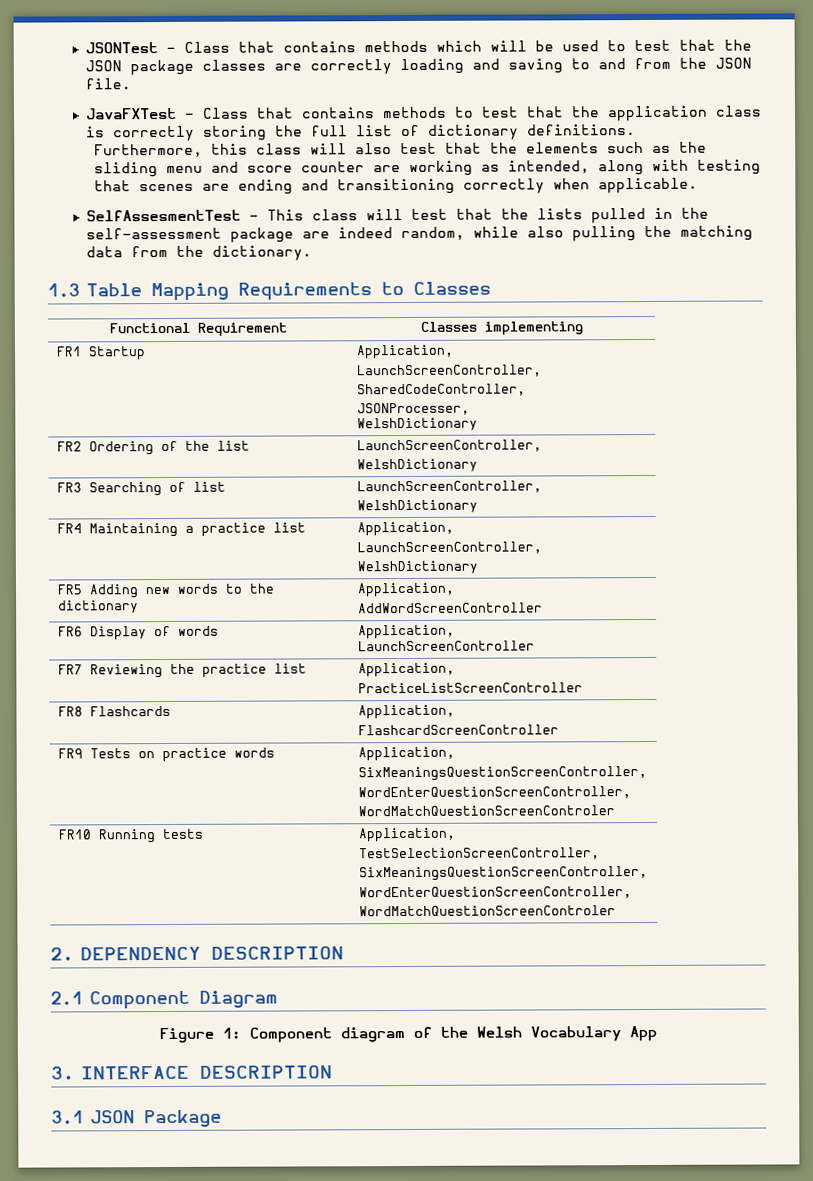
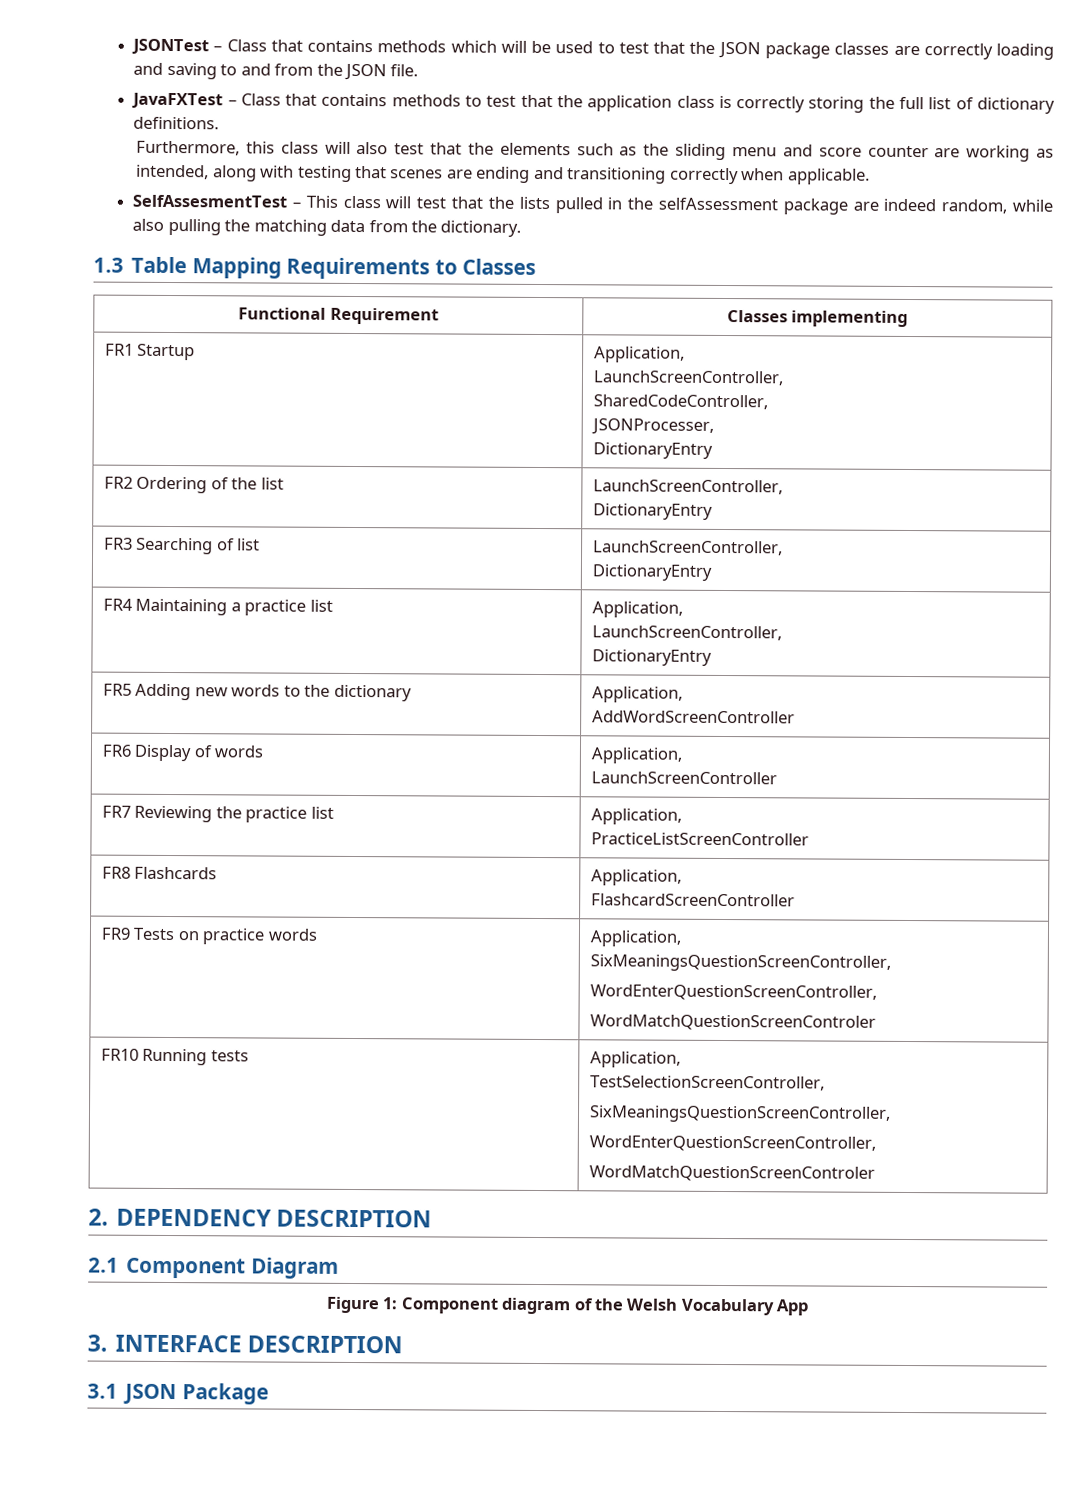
[85,227,222,240] self-assessment -> [657,197,778,211] selfAssessment
[356,417,478,432] WelshDictionary -> [592,442,713,459] DictionaryEntry
[356,458,478,473] WelshDictionary -> [592,503,713,520] DictionaryEntry
[356,499,478,514] WelshDictionary -> [591,564,712,581] DictionaryEntry
[356,560,478,575] WelshDictionary -> [591,649,712,666] DictionaryEntry

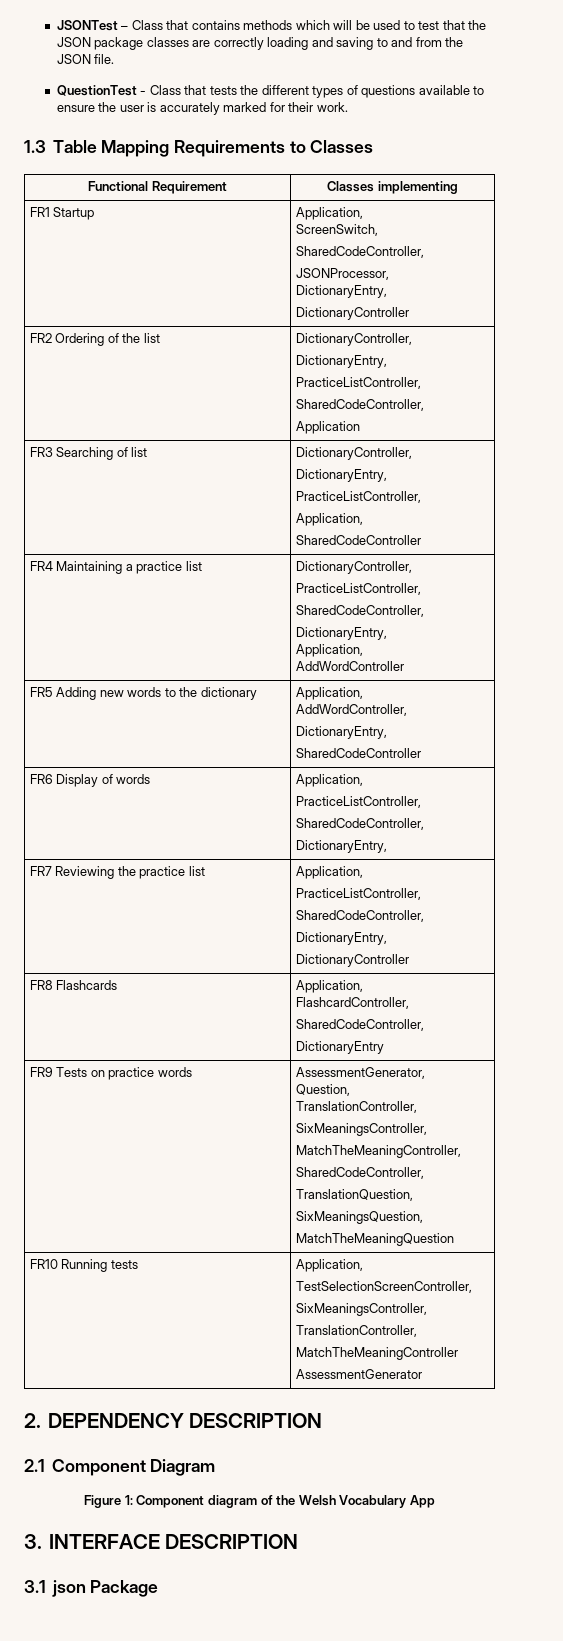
[131,92,1055,114] [133,116,220,130] [136,140,1055,162] [136,164,870,185] [132,194,1053,215] [132,218,522,237] JavaFXTest – Class that contains methods to test that the application class is correctly storing the full list of dictionary definitions. // Furthermore, this class will also test that the elements such as the sliding menu and score counter are working as intended, along with testing that scenes are ending and transitioning correctly when applicable. // SelfAssesmentTest – This class will test that the lists pulled in the selfAssessment package are indeed random, while also pulling the matching data from the dictionary. -> [56,85,485,98] [56,102,348,115] QuestionTest - Class that tests the different types of questions available to ensure the user is accurately marked for their work.
[592,370,784,386] [592,394,768,410] [590,418,714,435] [592,442,713,459] LaunchScreenController, // SharedCodeController, // JSONProcesser, // DictionaryEntry -> [295,224,378,236] [295,246,424,258] [295,268,389,280] [295,285,387,298] [295,307,409,320] ScreenSwitch, // SharedCodeController, // JSONProcessor, // DictionaryEntry, // DictionaryController
[592,479,783,495] [592,503,713,520] LaunchScreenController, // DictionaryEntry -> [295,333,412,346] [295,355,387,368] [295,377,421,389] [295,399,424,411] [295,421,360,434] DictionaryController, // DictionaryEntry, // PracticeListController, // SharedCodeController, // Application
[592,540,783,556] [591,564,712,581] LaunchScreenController, // DictionaryEntry -> [295,447,412,460] [295,469,387,482] [295,491,421,503] [295,513,363,526] [295,535,421,545] DictionaryController, // DictionaryEntry, // PracticeListController, // Application, // SharedCodeController
[591,601,683,618] [591,625,782,641] [591,649,712,666] Application, // LaunchScreenController, // DictionaryEntry -> [295,561,412,574] [295,583,421,595] [295,605,424,617] [295,627,387,640] [295,644,363,657] [295,661,404,671] DictionaryController, // PracticeListController, // SharedCodeController, // DictionaryEntry, // Application, // AddWordController
[591,710,795,724] AddWordScreenController -> [295,704,407,716] [295,726,387,739] [295,748,421,758] AddWordController, // DictionaryEntry, // SharedCodeController
[590,771,777,785] LaunchScreenController -> [295,796,421,808] [295,818,424,830] [295,840,387,853] PracticeListController, // SharedCodeController, // DictionaryEntry,
[590,832,809,846] PracticeListScreenController -> [295,888,421,900] [295,910,424,922] [295,932,387,945] [295,954,409,967] PracticeListController, // SharedCodeController, // DictionaryEntry, // DictionaryController
[590,893,795,907] FlashcardScreenController -> [295,997,409,1009] [295,1019,424,1031] [295,1041,384,1054] FlashcardController, // SharedCodeController, // DictionaryEntry
[589,930,681,947] [589,954,891,972] [589,984,877,1001] [589,1014,876,1031] Application, // SixMeaningsQuestionScreenController, // WordEnterQuestionScreenController, // WordMatchQuestionScreenControler -> [295,1067,425,1079] [295,1084,350,1096] [295,1101,417,1113] [295,1123,427,1136] [295,1145,461,1158] [295,1167,424,1179] [295,1189,413,1201] [295,1211,423,1224] [295,1233,454,1246] AssessmentGenerator, // Question, // TranslationController, // SixMeaningsController, // MatchTheMeaningController, // SharedCodeController, // TranslationQuestion, // SixMeaningsQuestion, // MatchTheMeaningQuestion
[588,1105,891,1123] [588,1135,876,1152] [588,1165,875,1182] SixMeaningsQuestionScreenController, // WordEnterQuestionScreenController, // WordMatchQuestionScreenControler -> [295,1303,427,1316] [295,1325,417,1337] [295,1347,458,1360] [295,1369,422,1379] SixMeaningsController, // TranslationController, // MatchTheMeaningController // AssessmentGenerator
[123,1383,178,1405] JSON -> [51,1580,86,1597] json

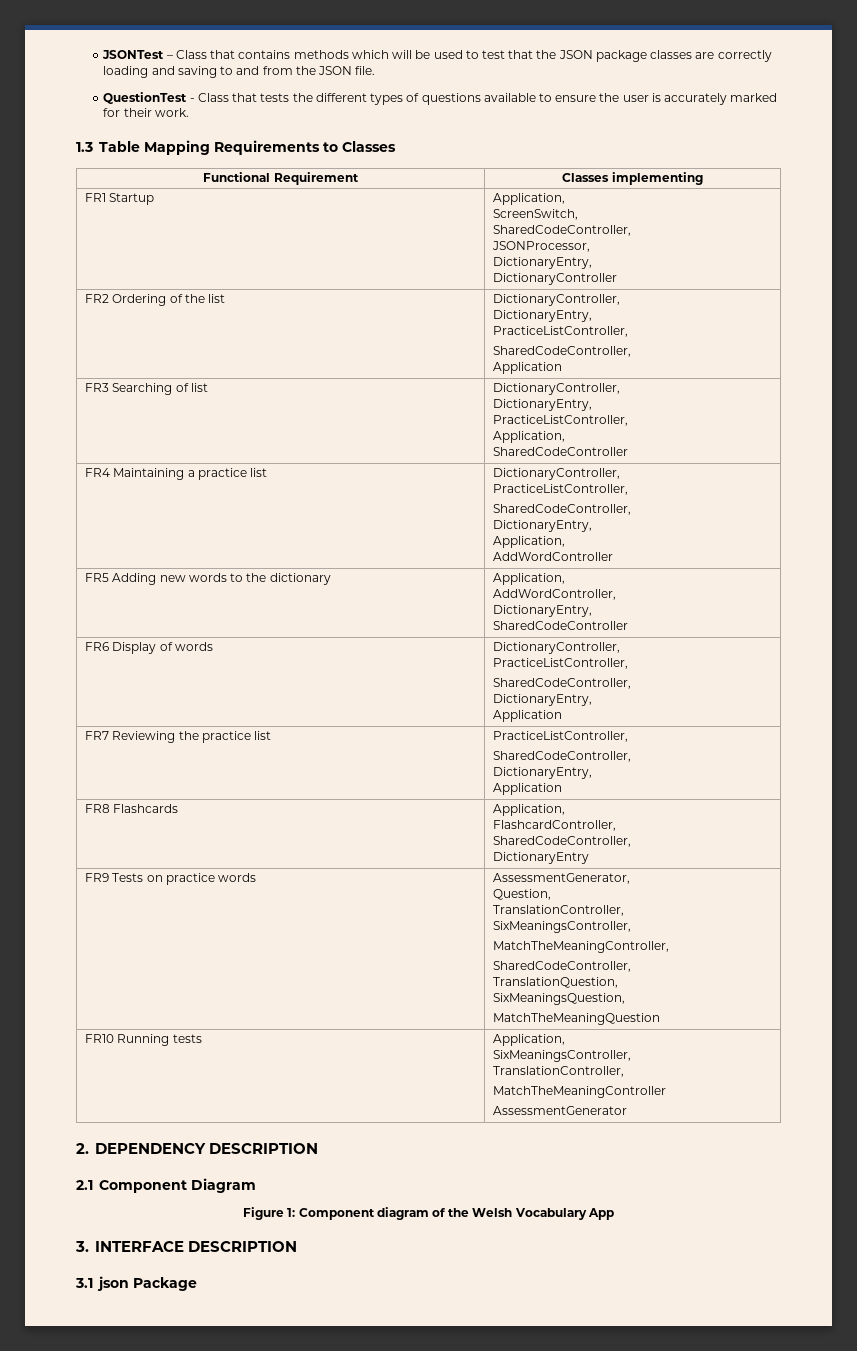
[295,774,363,787] [295,796,421,808] [295,818,424,830] [295,840,387,853] Application, // PracticeListController, // SharedCodeController, // DictionaryEntry, -> [493,642,621,654] [493,658,629,669] [493,678,632,689] [493,694,593,706] [493,710,563,722] DictionaryController, // PracticeListController, // SharedCodeController, // DictionaryEntry, // Application
[295,866,363,879] [295,888,421,900] [295,910,424,922] [295,932,387,945] [295,954,409,967] Application, // PracticeListController, // SharedCodeController, // DictionaryEntry, // DictionaryController -> [493,731,629,742] [493,751,632,762] [493,767,593,779] [493,783,563,795] PracticeListController, // SharedCodeController, // DictionaryEntry, // Application
[295,1281,472,1293] // TestSelectionScreenController, -> (566, 1040) none

